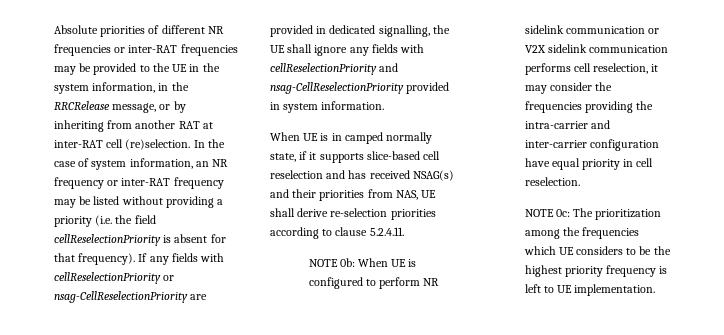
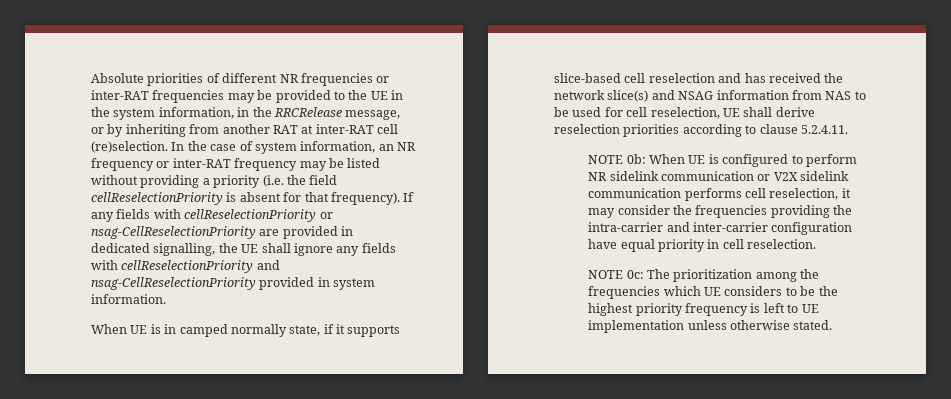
[412,170,454,181] [270,189,418,201] NSAG(s) and their priorities from NAS, -> [824,73,844,83] [554,90,866,102] [554,107,720,119] the network slice(s) and NSAG information from NAS to be used for cell reselection,
[330,208,388,217] re-selection -> [554,124,620,134] reselection
[574,284,656,296] implementation. -> [588,320,833,333] implementation unless otherwise stated.

